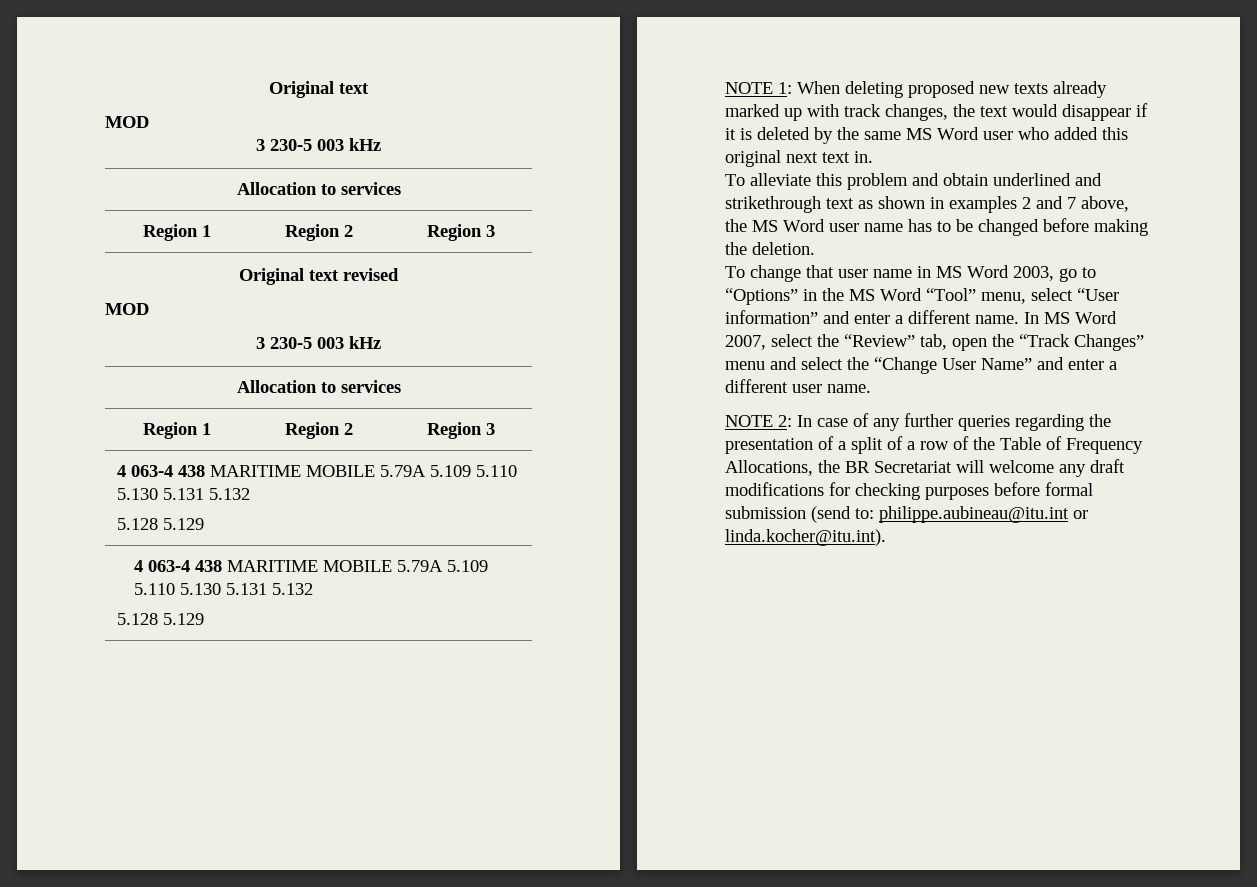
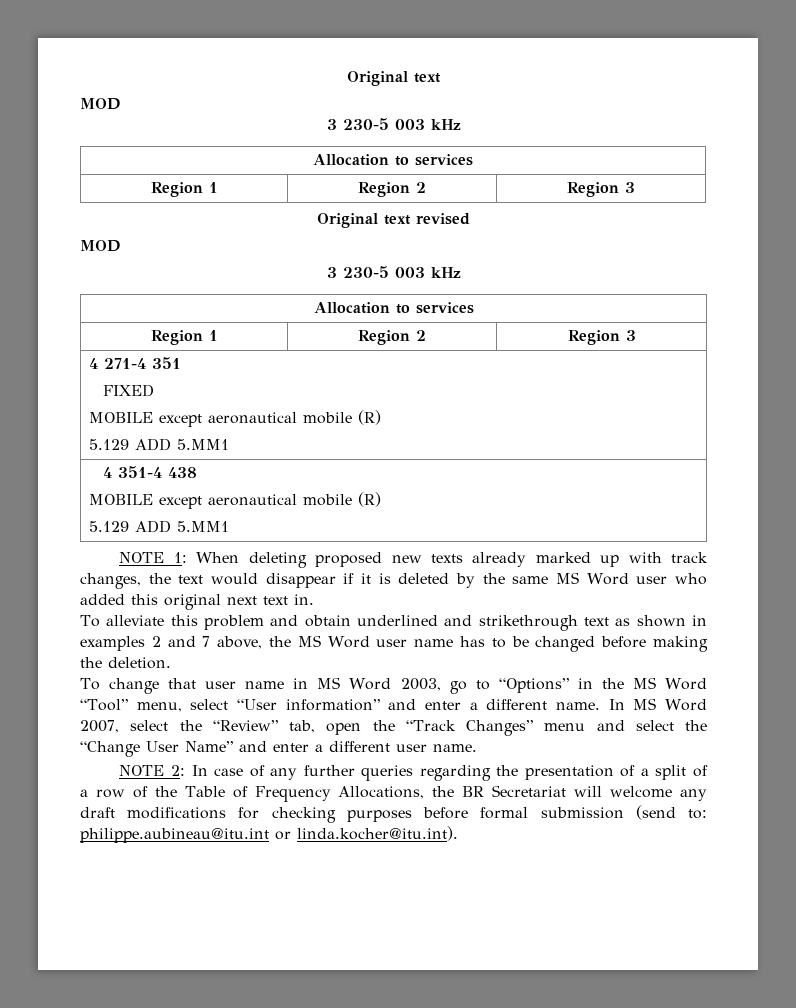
[130,465,517,477] [116,488,250,500] [116,518,204,530] [134,560,489,572] [134,583,314,595] [116,613,204,625] 063-4 438 MARITIME MOBILE 5.79A 5.109 5.110 5.130 5.131 5.132 // 5.128 5.129 // 4 063-4 438 MARITIME MOBILE 5.79A 5.109 5.110 5.130 5.131 5.132 // 5.128 5.129 -> [104,357,182,369] [102,384,154,397] [89,410,382,427] [89,438,230,451] [102,466,197,478] [89,492,382,509] [89,520,230,533] 271-4 351 // FIXED // MOBILE except aeronautical mobile (R) // 5.129 ADD 5.MM1 // 4 351-4 438 // MOBILE except aeronautical mobile (R) // 5.129 ADD 5.MM1

